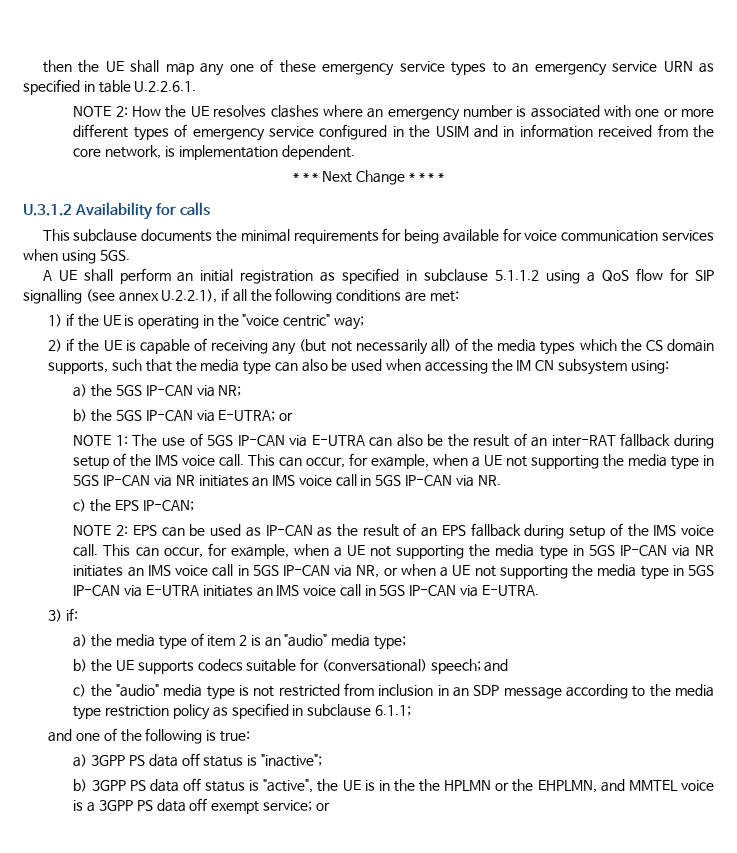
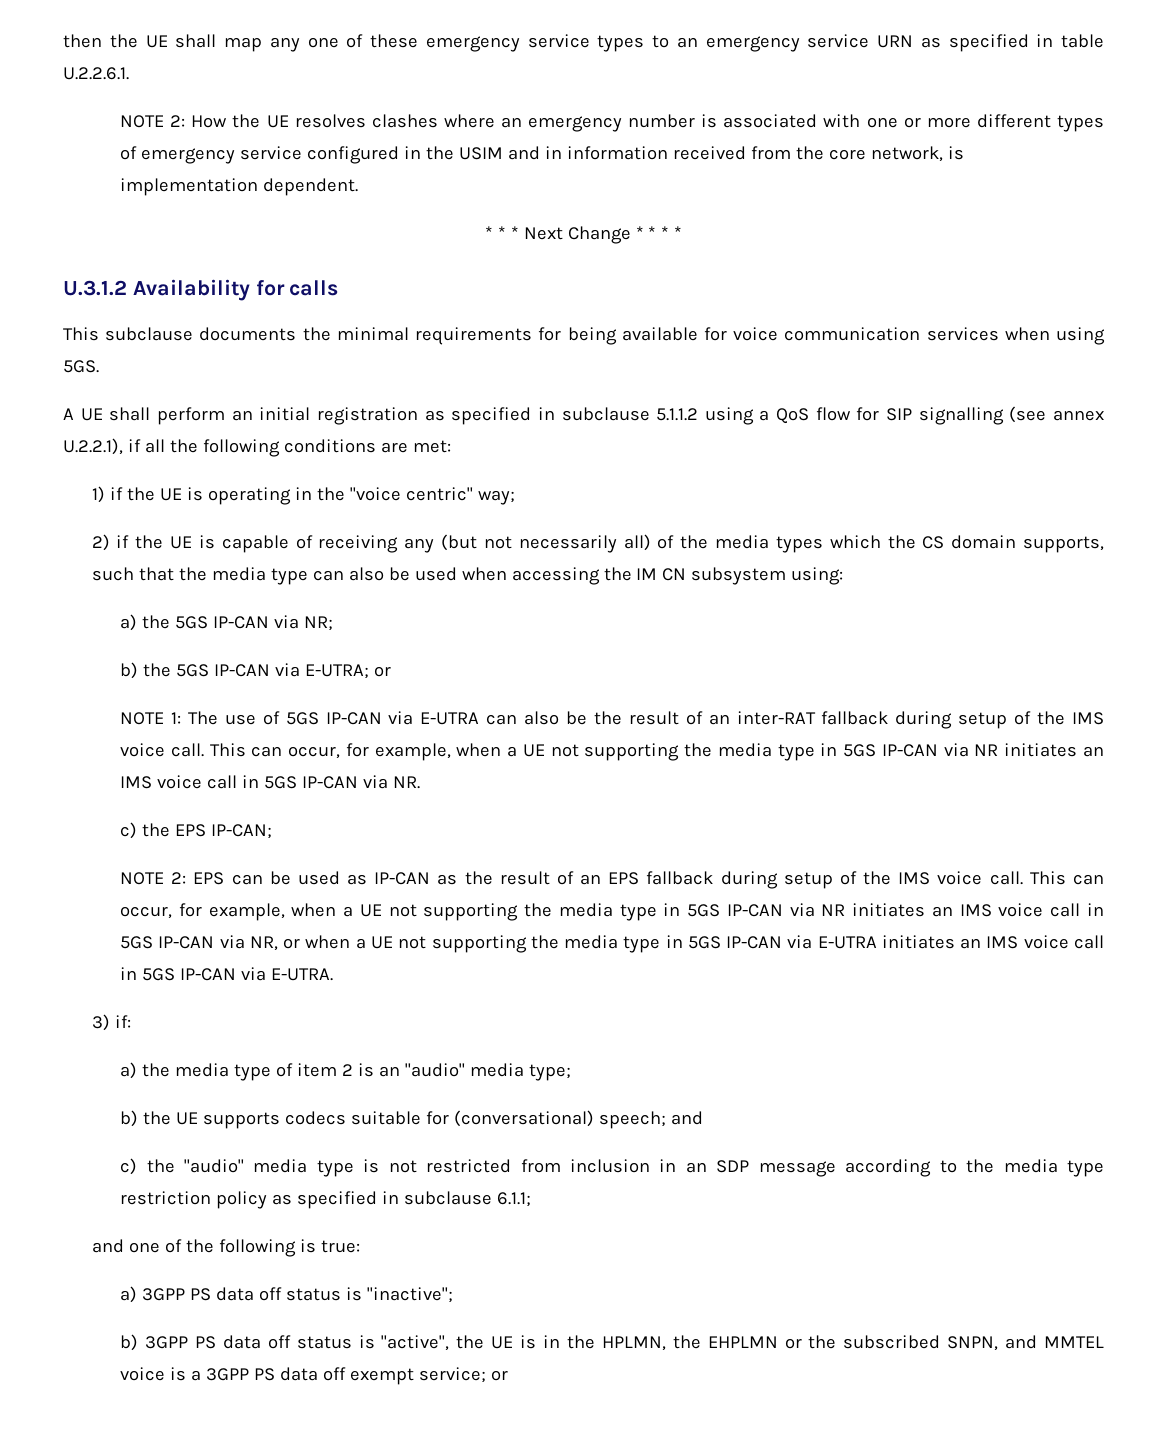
[419,779,597,793] the HPLMN or the EHPLMN, -> [601,1335,999,1351] HPLMN, the EHPLMN or the subscribed SNPN,

